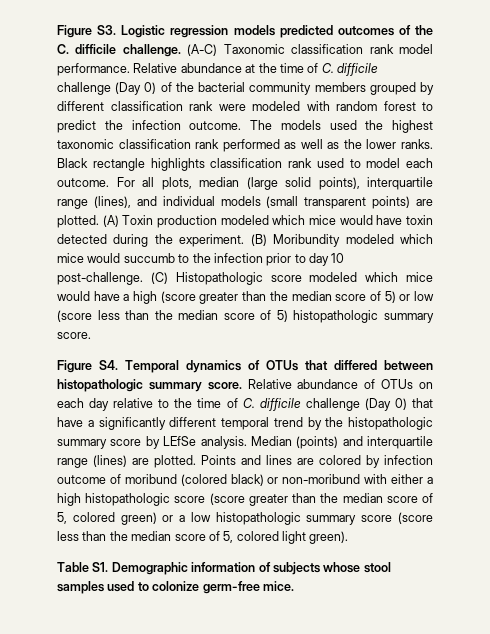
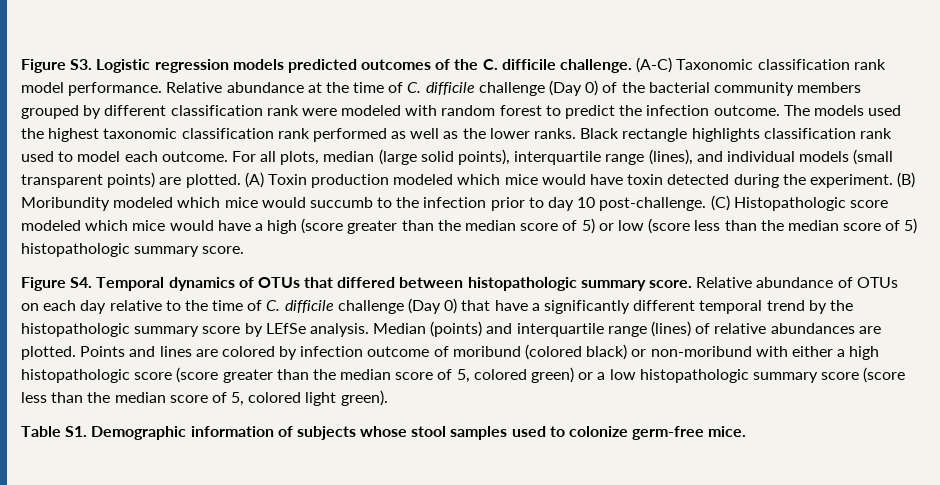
(127, 461) none -> [695,323,855,334] of relative abundances

